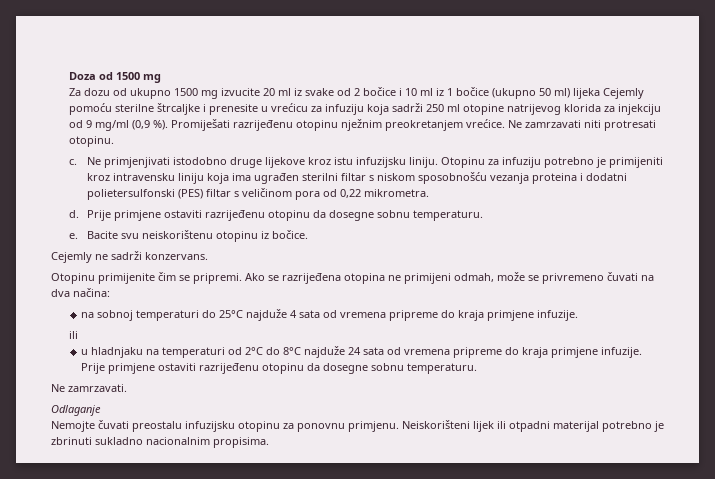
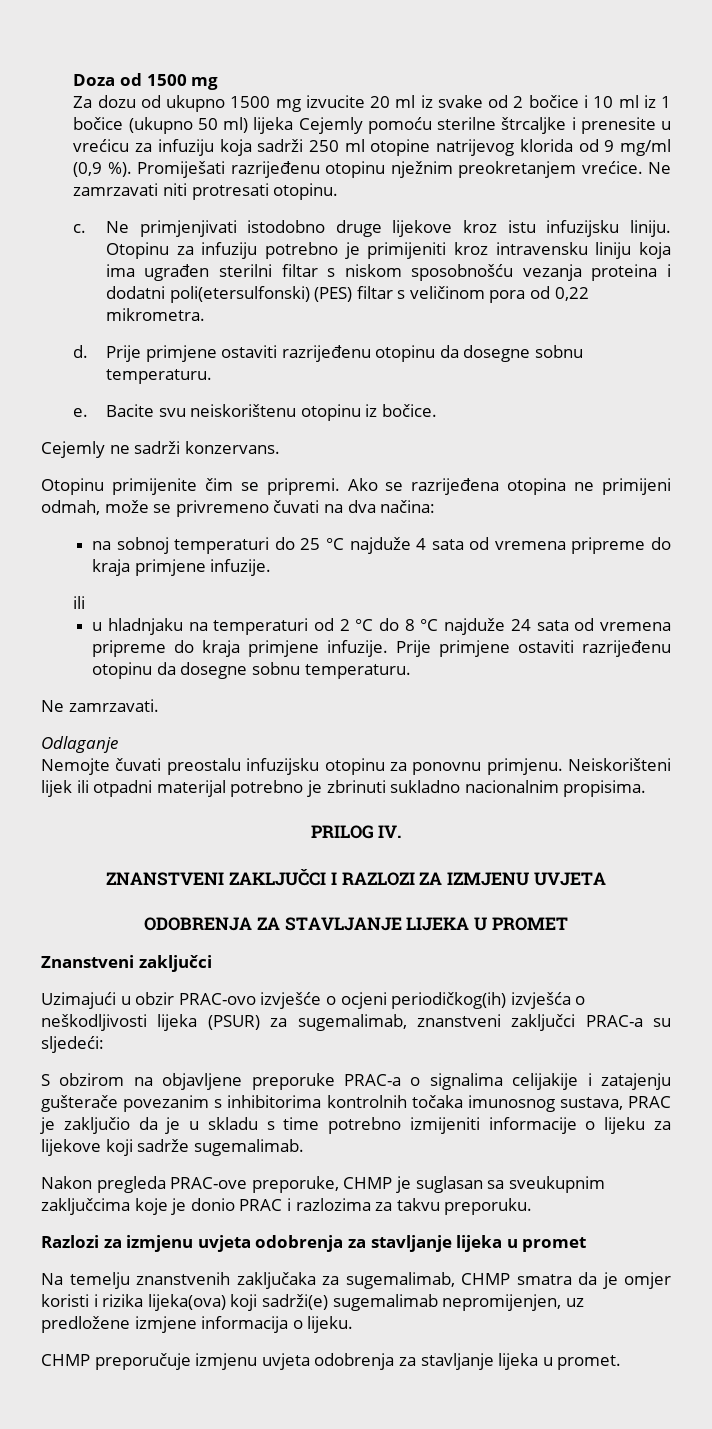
[604,104,662,115] za injekciju -> (573, 145) none
[87,189,176,200] polietersulfonski -> [169,286,310,303] poli(etersulfonski)
[219,310,244,318] 25°C -> [300,538,345,550] 25 °C
[245,347,302,355] 2°C do 8°C -> [339,618,439,631] 2 °C do 8 °C
(269, 442) none -> [310,825,402,839] [106,869,606,886] [144,917,568,931] [41,955,212,972] [41,992,586,1009] [41,1014,671,1031] [41,1036,104,1053] [41,1073,671,1090] [41,1095,671,1112] [40,1117,671,1134] [41,1139,304,1156] [41,1176,605,1193] [41,1198,533,1215] [41,1235,587,1252] [41,1272,671,1289] [41,1294,584,1311] [41,1316,354,1333] [41,1353,622,1370] // PRILOG IV. // ZNANSTVENI ZAKLJUČCI I RAZLOZI ZA IZMJENU UVJETA // ODOBRENJA ZA STAVLJANJE LIJEKA U PROMET // Znanstveni zaključci // Uzimajući u obzir PRAC-ovo izvješće o ocjeni periodičkog(ih) izvješća o neškodljivosti lijeka (PSUR) za sugemalimab, znanstveni zaključci PRAC-a su sljedeći: // S obzirom na objavljene preporuke PRAC-a o signalima celijakije i zatajenju gušterače povezanim s inhibitorima kontrolnih točaka imunosnog sustava, PRAC je zaključio da je u skladu s time potrebno izmijeniti informacije o lijeku za lijekove koji sadrže sugemalimab. // Nakon pregleda PRAC-ove preporuke, CHMP je suglasan sa sveukupnim zaključcima koje je donio PRAC i razlozima za takvu preporuku. // Razlozi za izmjenu uvjeta odobrenja za stavljanje lijeka u promet // Na temelju znanstvenih zaključaka za sugemalimab, CHMP smatra da je omjer koristi i rizika lijeka(ova) koji sadrži(e) sugemalimab nepromijenjen, uz predložene izmjene informacija o lijeku. // CHMP preporučuje izmjenu uvjeta odobrenja za stavljanje lijeka u promet.

